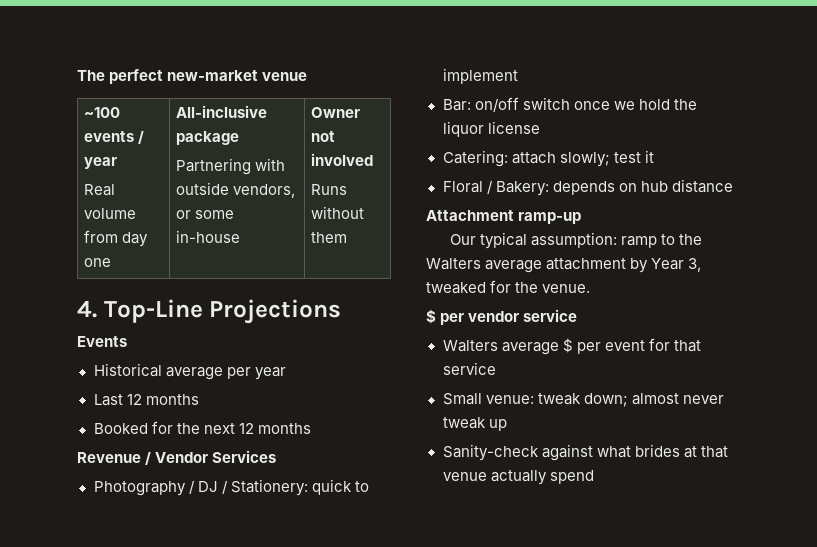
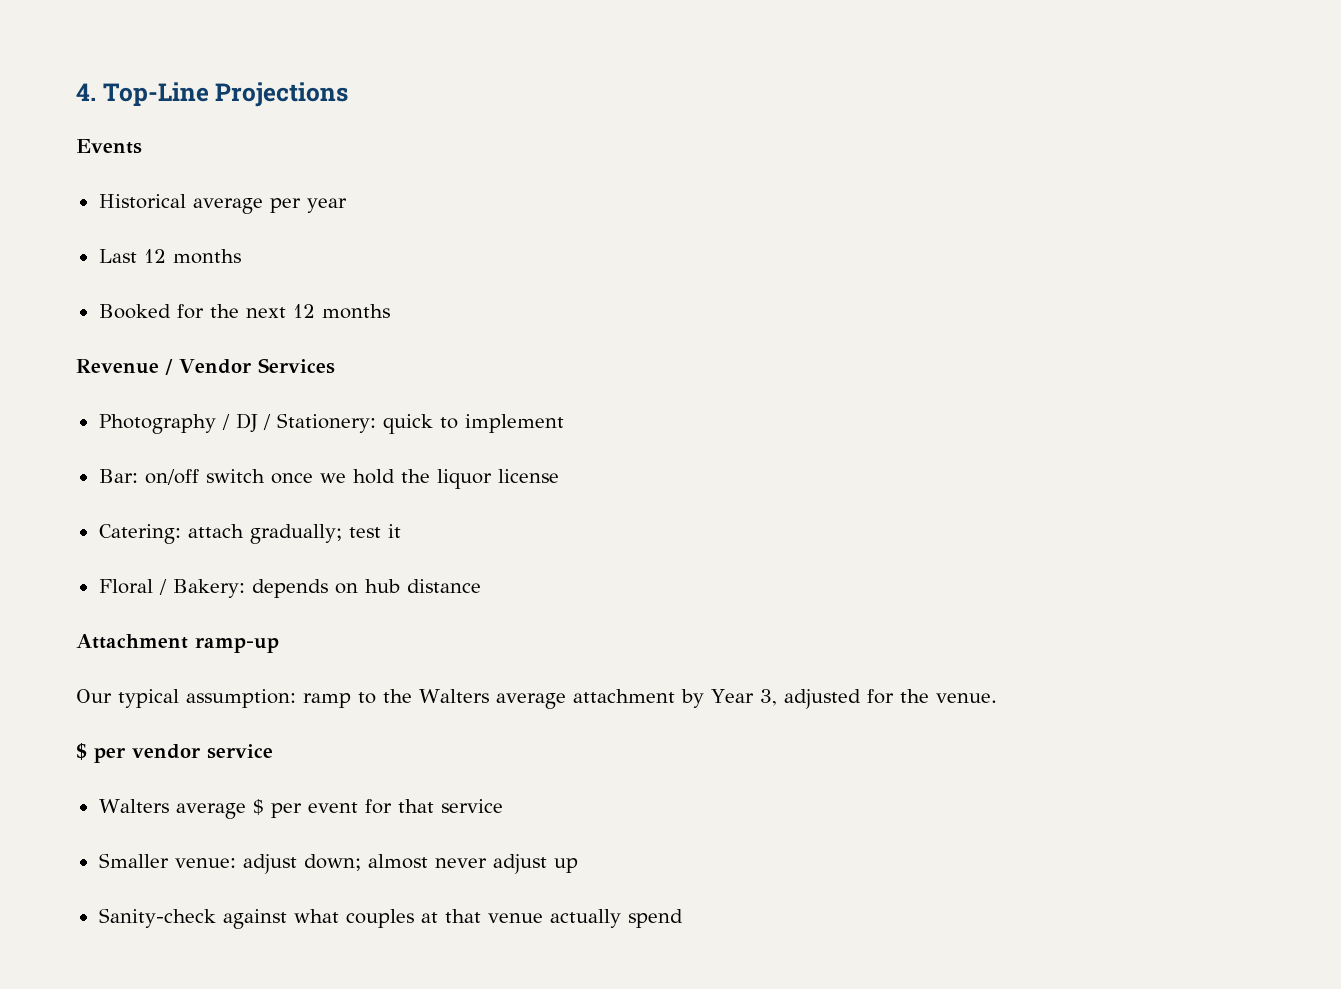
[77,69,308,84] [83,107,120,118] [83,130,144,144] [83,157,117,169] [83,184,115,196] [83,208,136,219] [83,230,148,247] [83,258,111,267] [175,105,267,118] [175,131,239,145] [175,158,285,175] [175,182,295,198] [175,210,234,219] [175,230,240,243] [310,107,360,118] [310,131,335,142] [310,153,373,166] [310,184,347,195] [310,206,364,219] [310,232,347,243] The perfect new-market venue // ~100 events / year // Real volume from day one | All-inclusive package // Partnering with outside vendors, or some in-house | Owner not involved // Runs without them // -> (76, 92) none
[559,152,610,167] slowly; -> [249,524,342,544] gradually;
[426,282,486,294] tweaked -> [783,689,861,709] adjusted
[442,393,581,405] Small venue: tweak -> [98,853,297,874] Smaller venue: adjust
[442,417,486,429] tweak -> [492,854,547,874] adjust
[634,444,680,457] brides -> [345,909,414,928] couples

